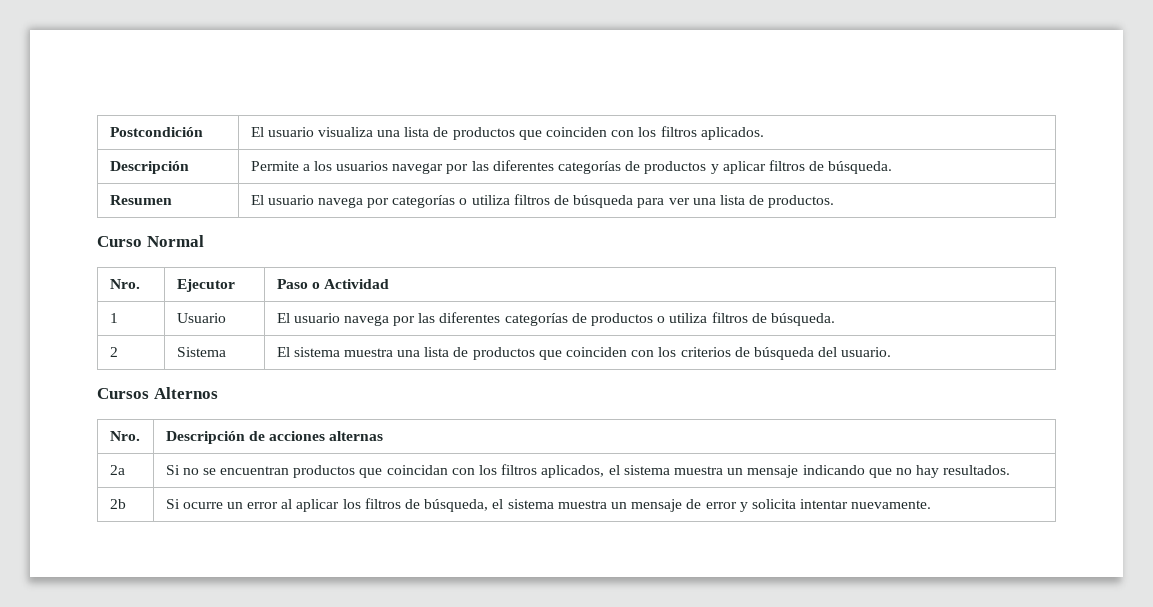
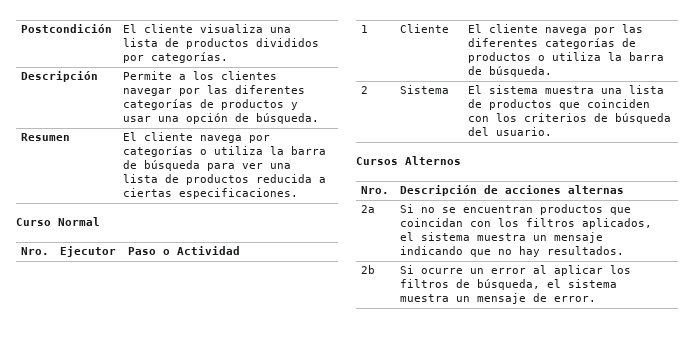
[267,127,314,137] usuario -> [144,24,194,33] cliente
[518,126,764,140] que coinciden con los filtros aplicados. -> [256,38,320,47] [123,52,229,63] divididos por categorías.
[336,161,389,171] usuarios -> [221,71,278,80] clientes
[722,160,805,174] aplicar filtros -> [123,113,229,124] usar una opción
[267,195,314,205] usuario -> [144,132,194,141] cliente
[513,194,550,205] filtros -> [270,146,327,155] la barra
[768,195,835,208] productos. -> [186,174,327,185] [123,188,299,199] productos reducida a ciertas especificaciones.
[176,313,226,323] [276,313,340,323] Usuario | El usuario -> [400,24,450,33] [468,24,539,33] Cliente | El cliente
[711,312,748,323] filtros -> [608,52,665,61] la barra
[705,499,932,512] error y solicita intentar nuevamente. -> [554,296,597,302] error.

